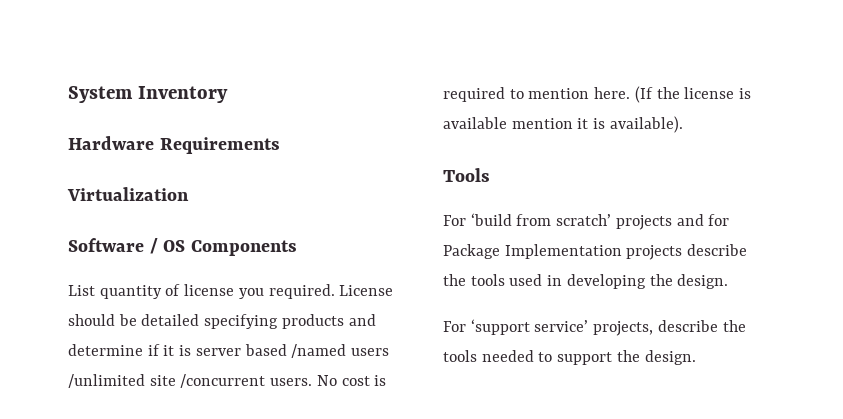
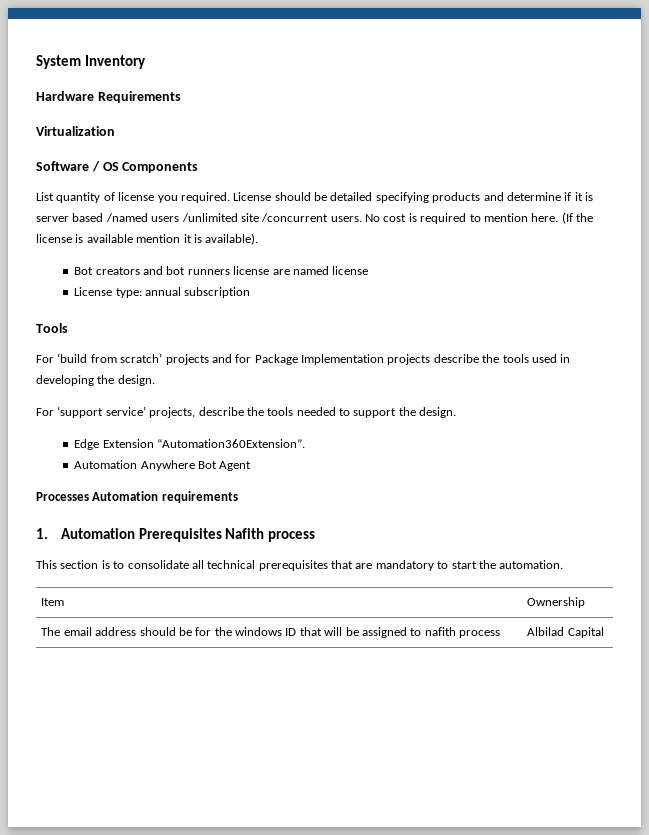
(683, 124) none -> [74,266,369,275] [74,287,251,298] // Bot creators and bot runners license are named license // License type: annual subscription
(696, 357) none -> [74,439,306,450] [74,460,252,471] [36,491,238,503] [36,528,316,542] [36,560,564,571] [41,598,65,606] [527,597,586,608] [41,627,501,638] [527,627,604,638] // Edge Extension “Automation360Extension”. // Automation Anywhere Bot Agent // Processes Automation requirements // 1. Automation Prerequisites Nafith process // This section is to consolidate all technical prerequisites that are mandatory to start the automation. // Item | Ownership // The email address should be for the windows ID that will be assigned to nafith process | Albilad Capital

